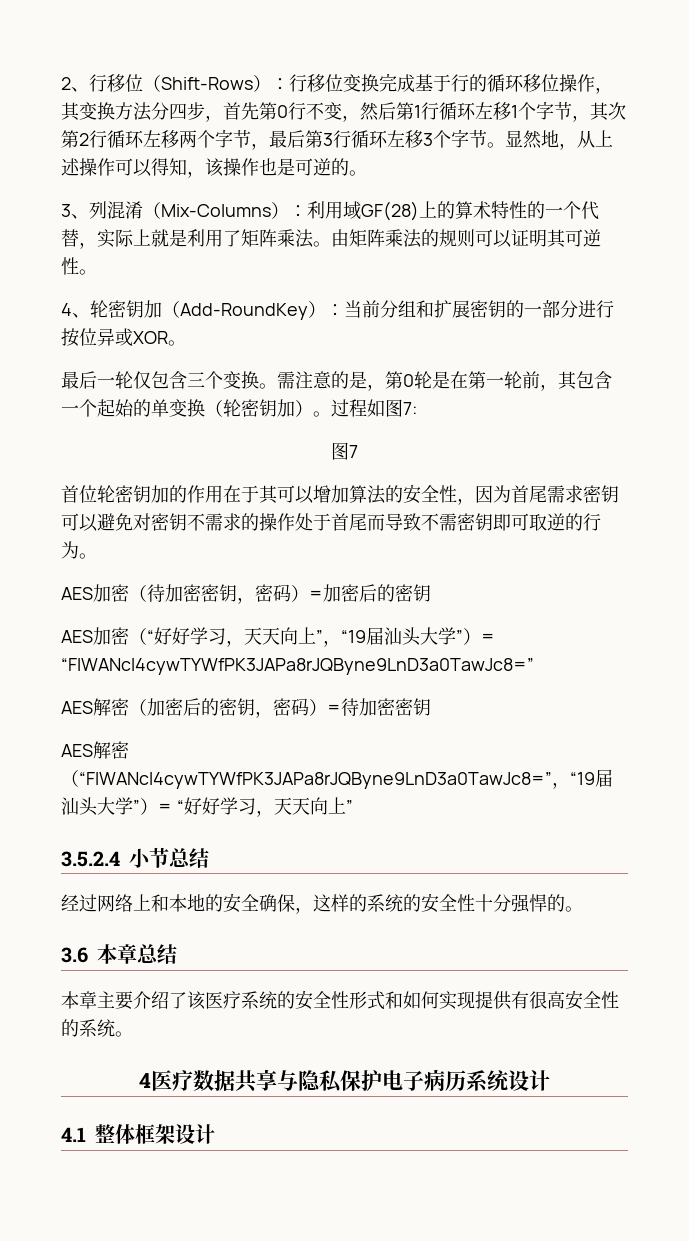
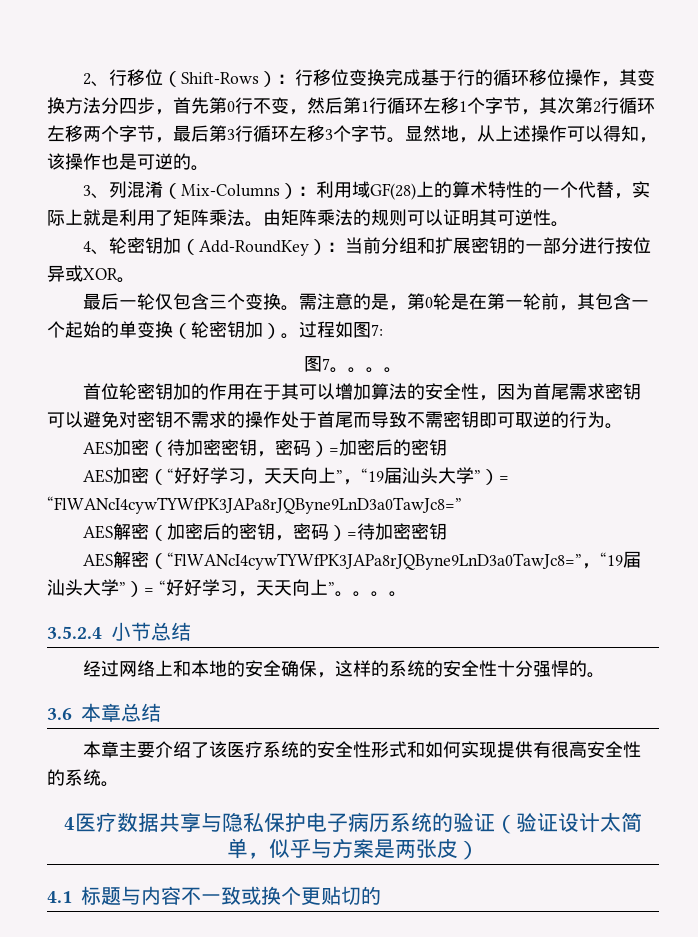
(358, 451) none -> [330,367,402,373] 。。。。
(353, 806) none -> [334,591,407,597] 。。。。
[508,1070,550,1091] [61,1124,215,1144] 设计 // 4.1整体框架设计 -> [432,812,642,834] [227,838,479,860] [47,886,381,905] 的验证（验证设计太简单，似乎与方案是两张皮） // 4.1标题与内容不一致或换个更贴切的

